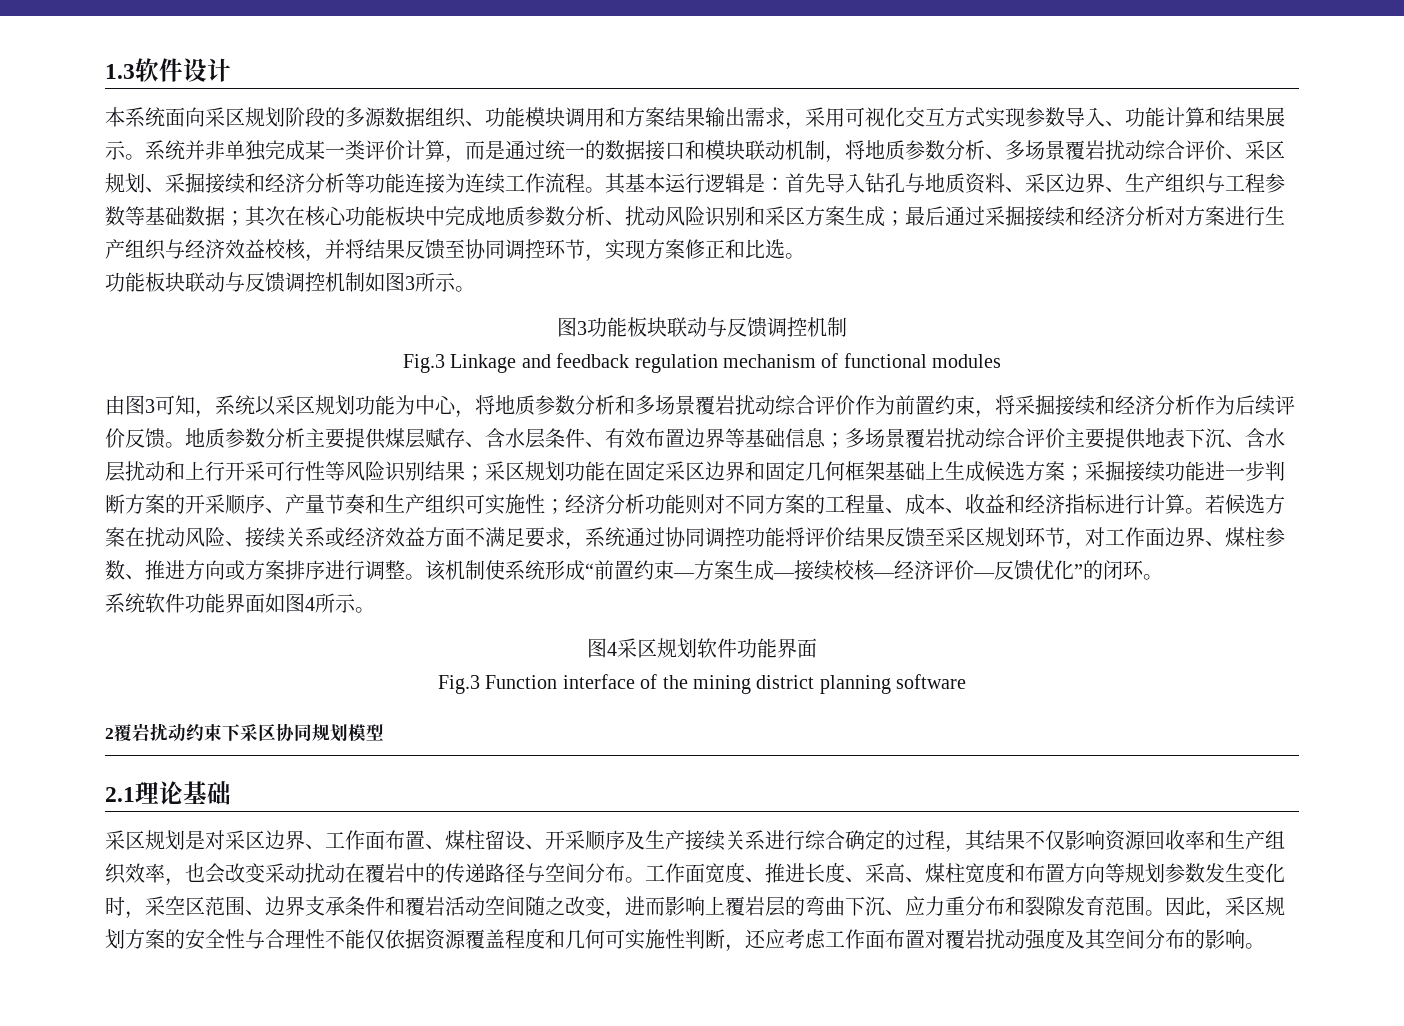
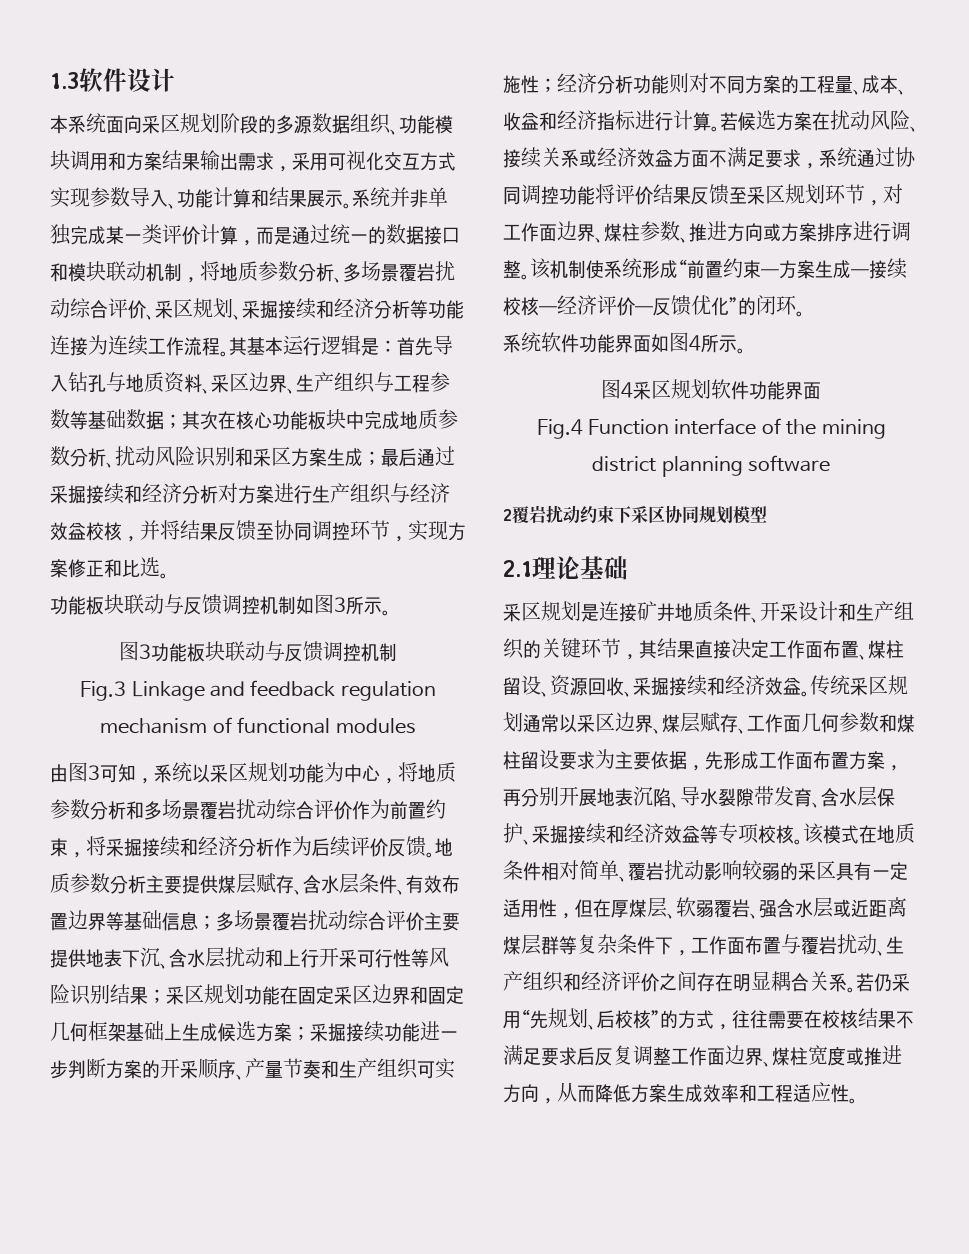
[437,675,480,694] Fig.3 -> [536,419,583,439] Fig.4
[205,830,325,850] 对采区边界、 -> [599,601,914,623] [503,638,769,660] 连接矿井地质条件、开采设计和生产组织的关键环节，其结果直接决定
[545,830,1285,853] [105,862,1285,886] [105,896,1285,919] [105,928,1245,952] 开采顺序及生产接续关系进行综合确定的过程，其结果不仅影响资源回收率和生产组织效率，也会改变采动扰动在覆岩中的传递路径与空间分布。工作面宽度、推进长度、采高、煤柱宽度和布置方向等规划参数发生变化时，采空区范围、边界支承条件和覆岩活动空间随之改变，进而影响上覆岩层的弯曲下沉、应力重分布和裂隙发育范围。因此，采区规划方案的安全性与合理性不能仅依据资源覆盖程度和几何可实施性判断，还应考虑工作面布置对覆岩扰动强度及其空间分布的影响 -> [550,675,908,697] [503,712,915,734] [503,749,903,771] [503,786,895,808] [503,823,915,845] [503,860,908,882] [503,897,907,919] [503,934,904,956] [503,971,910,993] [503,1008,914,1030] [503,1045,902,1067] [503,1082,849,1104] 资源回收、采掘接续和经济效益。传统采区规划通常以采区边界、煤层赋存、工作面几何参数和煤柱留设要求为主要依据，先形成工作面布置方案，再分别开展地表沉陷、导水裂隙带发育、含水层保护、采掘接续和经济效益等专项校核。该模式在地质条件相对简单、覆岩扰动影响较弱的采区具有一定适用性，但在厚煤层、软弱覆岩、强含水层或近距离煤层群等复杂条件下，工作面布置与覆岩扰动、生产组织和经济评价之间存在明显耦合关系。若仍采用“先规划、后校核”的方式，往往需要在校核结果不满足要求后反复调整工作面边界、煤柱宽度或推进方向，从而降低方案生成效率和工程适应性

